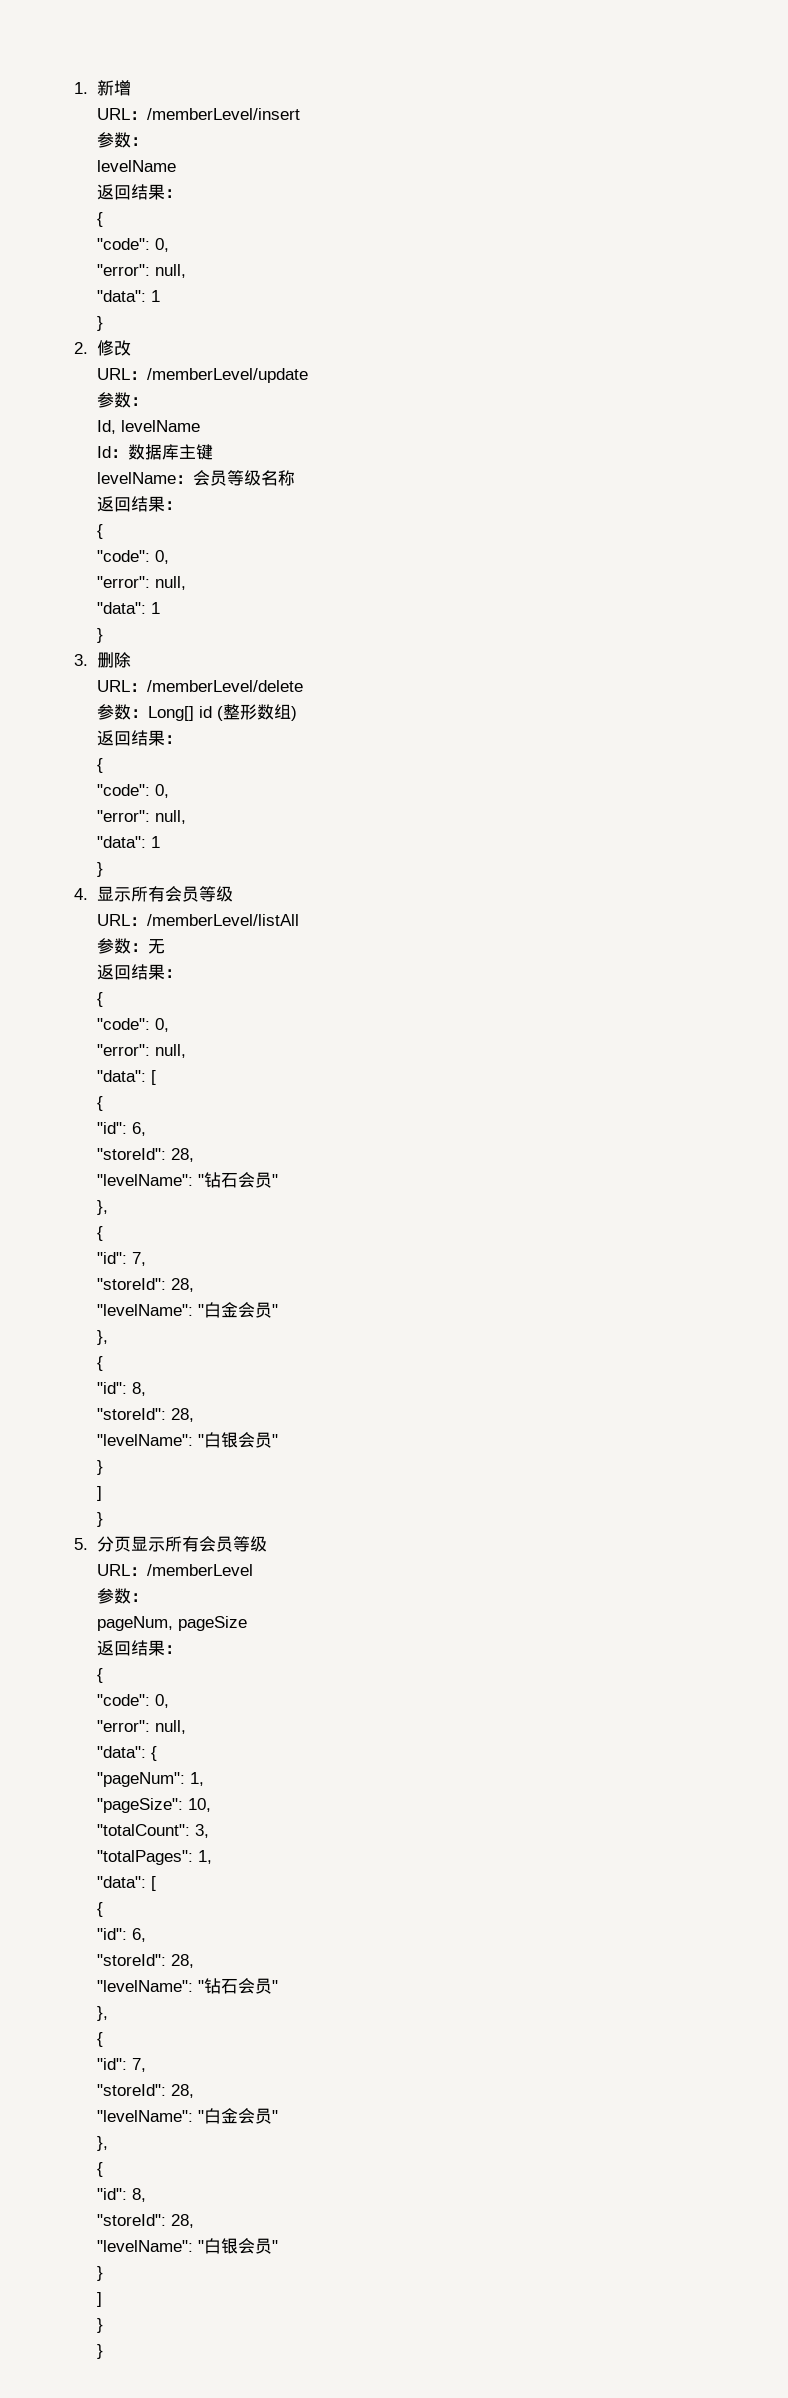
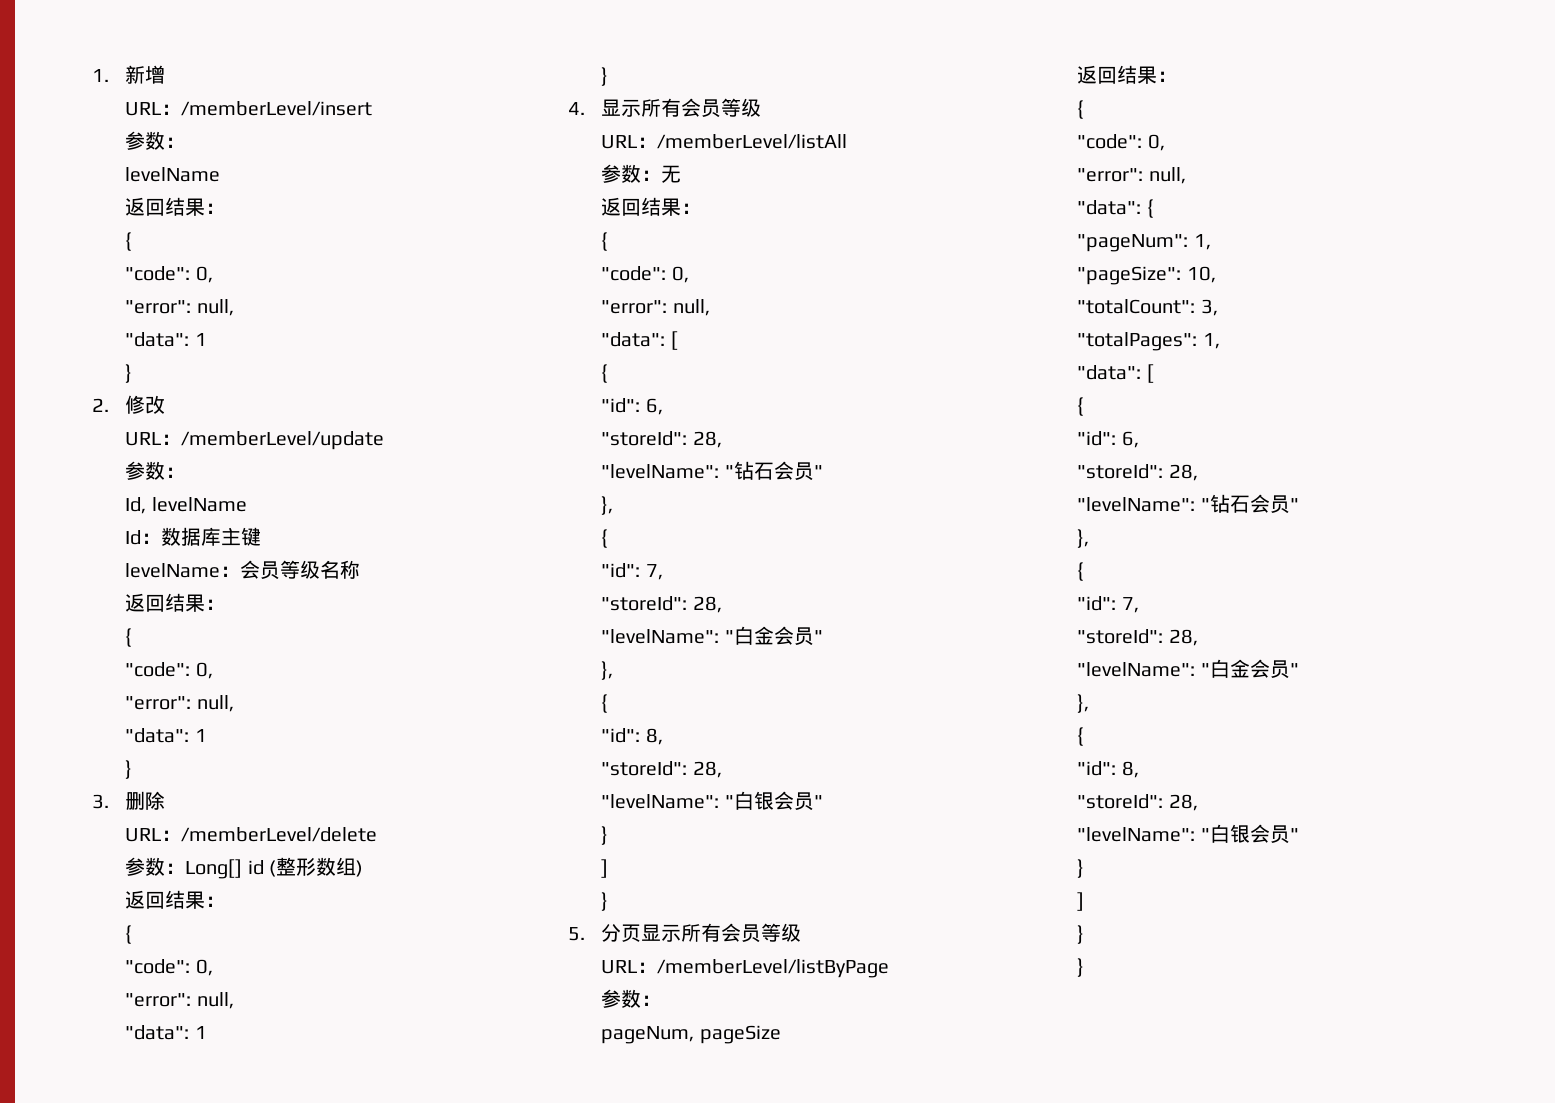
[147,1564,254,1576] /memberLevel -> [657,959,890,978] /memberLevel/listByPage

